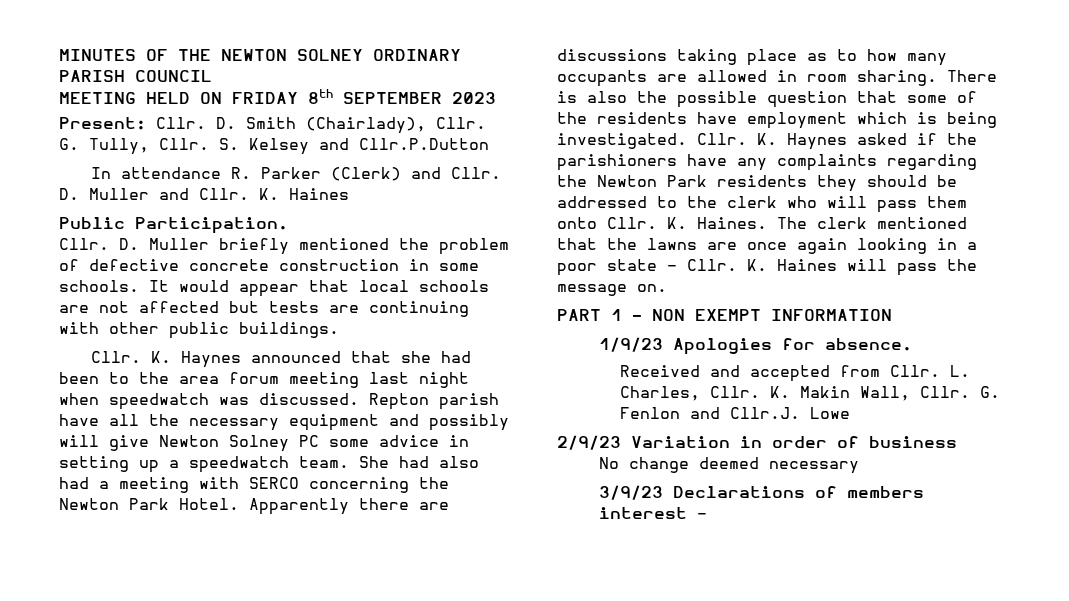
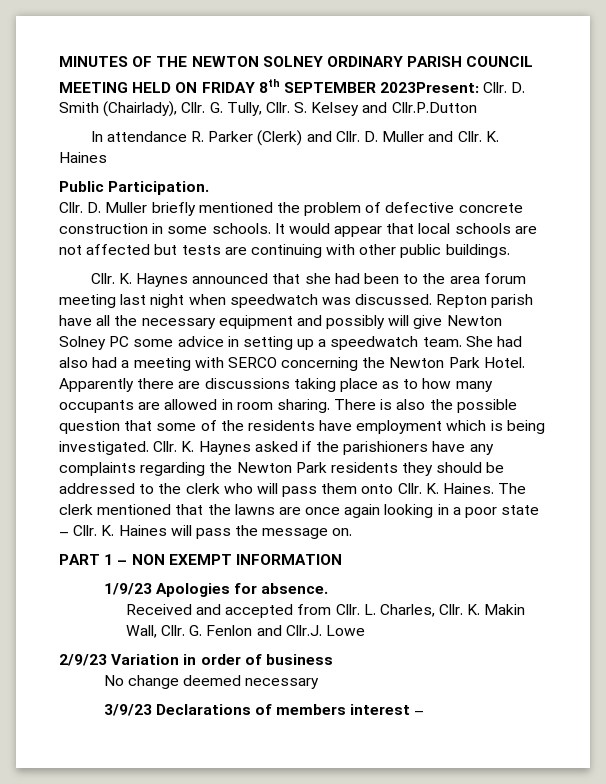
[452,92,496,104] [59,117,146,130] 2023 // Present: -> [380,82,480,93] 2023Present:

